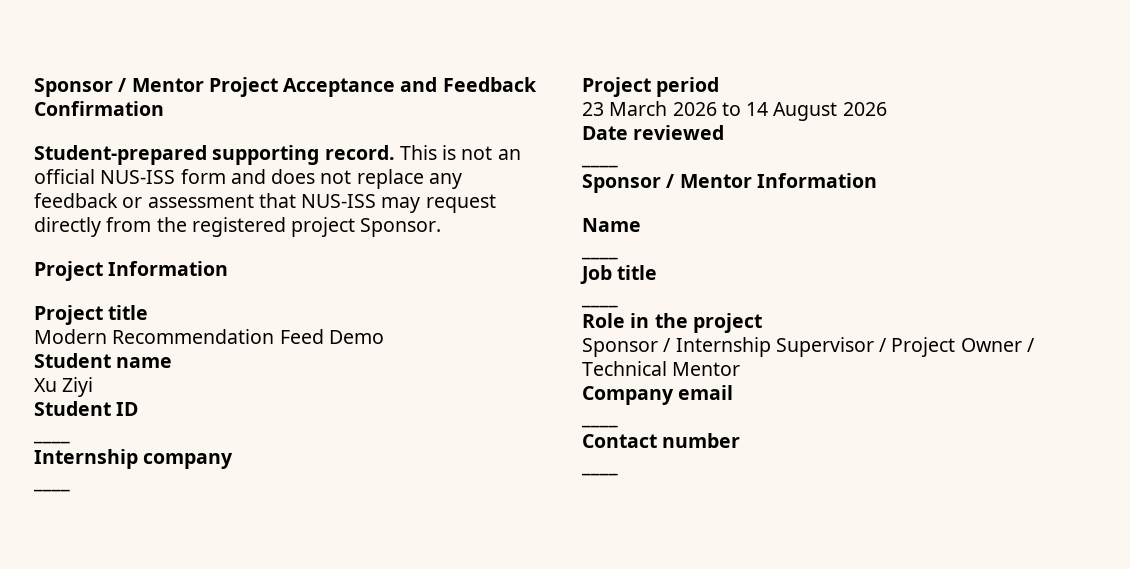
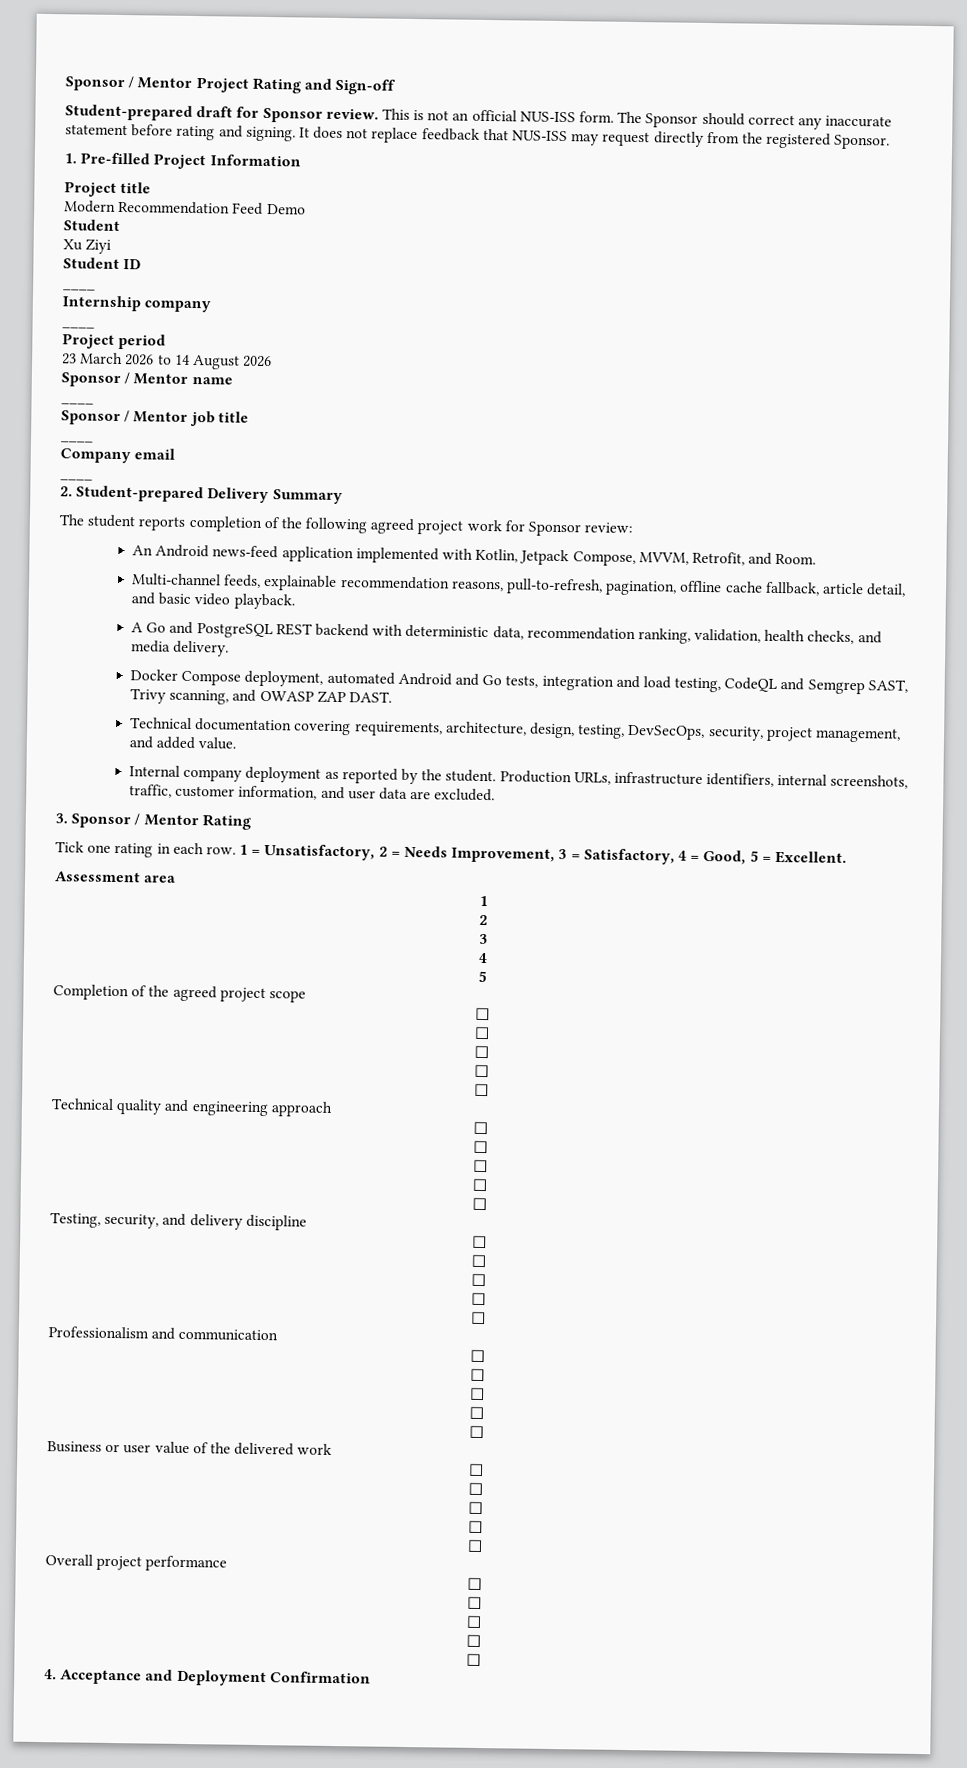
[283,77,537,97] [34,101,164,116] [34,145,395,165] Acceptance and Feedback Confirmation // Student-prepared supporting record. -> [251,77,396,95] [65,104,379,123] Rating and Sign-off // Student-prepared draft for Sponsor review.
[180,169,462,189] [34,193,254,208] form and does not replace any feedback or assessment -> [579,111,893,130] [65,124,480,144] form. The Sponsor should correct any inaccurate statement before rating and signing. It does not replace feedback
[291,217,356,237] project -> (832, 140) none
(442, 227) none -> [64,152,151,165] 1. Pre-filled
[116,357,173,368] name -> (121, 225) none
[582,125,725,140] Date reviewed -> [61,372,233,388] Sponsor / Mentor name
[756,173,877,188] [582,218,641,232] [581,256,618,260] [580,265,658,284] [581,304,618,308] [582,313,762,333] [582,337,1035,357] [582,361,741,376] [582,385,734,405] [581,424,618,428] [582,433,741,448] [581,472,618,476] Information // Name // ____ // Job title // ____ // Role in the project // Sponsor / Internship Supervisor / Project Owner / Technical Mentor // Company email // ____ // Contact number // ____ -> [189,410,249,427] [60,439,94,443] [60,448,176,464] [60,477,93,481] [60,485,343,505] [59,514,634,537] [132,544,817,567] [132,573,907,597] [131,592,295,610] [131,621,882,645] [131,640,230,657] [130,669,908,695] [130,688,392,705] [130,717,901,743] [129,736,237,750] [129,765,909,789] [129,784,496,802] [55,813,251,830] [55,841,847,865] [54,871,177,883] [478,895,488,907] [478,914,488,926] [478,933,488,945] [477,952,488,964] [477,970,487,983] [53,984,306,1003] [474,1007,490,1021] [473,1026,490,1040] [473,1045,489,1059] [473,1064,489,1078] [473,1083,489,1097] [51,1098,333,1117] [472,1121,488,1135] [472,1140,488,1154] [472,1159,488,1173] [471,1178,487,1192] [471,1197,487,1211] [50,1212,307,1231] [471,1235,487,1249] [470,1254,486,1268] [470,1273,486,1287] [470,1292,486,1306] [470,1311,486,1325] [48,1326,279,1342] [469,1349,485,1363] [469,1368,485,1382] [468,1387,485,1401] [468,1406,484,1420] [468,1425,484,1439] [47,1441,333,1456] [467,1463,484,1477] [467,1482,483,1496] [467,1501,483,1515] [467,1520,483,1534] [466,1539,483,1553] [45,1554,228,1572] [466,1577,482,1591] [466,1596,482,1610] [465,1615,482,1629] [465,1634,481,1648] [465,1653,481,1667] [44,1669,371,1687] job title // ____ // Company email // ____ // 2. Student-prepared Delivery Summary // The student reports completion of the following agreed project work for Sponsor review: // An Android news-feed application implemented with Kotlin, Jetpack Compose, MVVM, Retrofit, and Room. // Multi-channel feeds, explainable recommendation reasons, pull-to-refresh, pagination, offline cache fallback, article detail, and basic video playback. // A Go and PostgreSQL REST backend with deterministic data, recommendation ranking, validation, health checks, and media delivery. // Docker Compose deployment, automated Android and Go tests, integration and load testing, CodeQL and Semgrep SAST, Trivy scanning, and OWASP ZAP DAST. // Technical documentation covering requirements, architecture, design, testing, DevSecOps, security, project management, and added value. // Internal company deployment as reported by the student. Production URLs, infrastructure identifiers, internal screenshots, traffic, customer information, and user data are excluded. // 3. Sponsor / Mentor Rating // Tick one rating in each row. 1 = Unsatisfactory, 2 = Needs Improvement, 3 = Satisfactory, 4 = Good, 5 = Excellent. // Assessment area // 1 // 2 // 3 // 4 // 5 // Completion of the agreed project scope // ☐ // ☐ // ☐ // ☐ // ☐ // Technical quality and engineering approach // ☐ // ☐ // ☐ // ☐ // ☐ // Testing, security, and delivery discipline // ☐ // ☐ // ☐ // ☐ // ☐ // Professionalism and communication // ☐ // ☐ // ☐ // ☐ // ☐ // Business or user value of the delivered work // ☐ // ☐ // ☐ // ☐ // ☐ // Overall project performance // ☐ // ☐ // ☐ // ☐ // ☐ // 4. Acceptance and Deployment Confirmation

